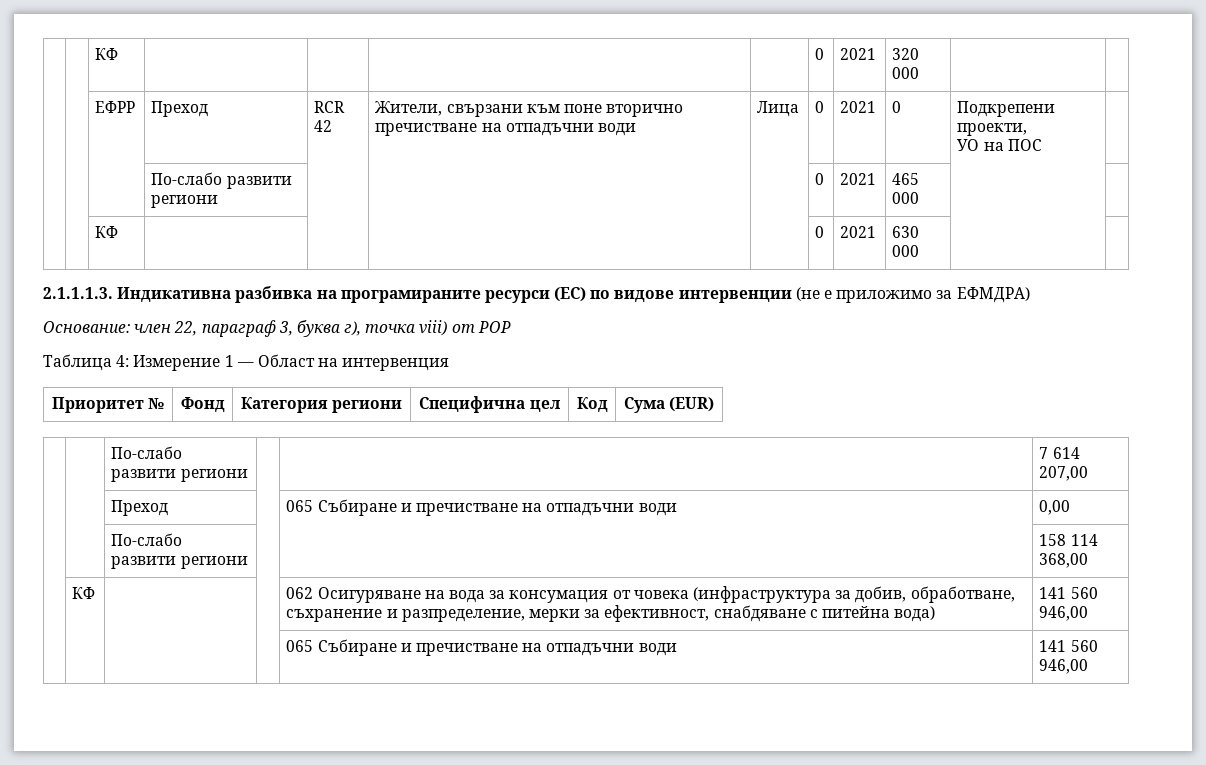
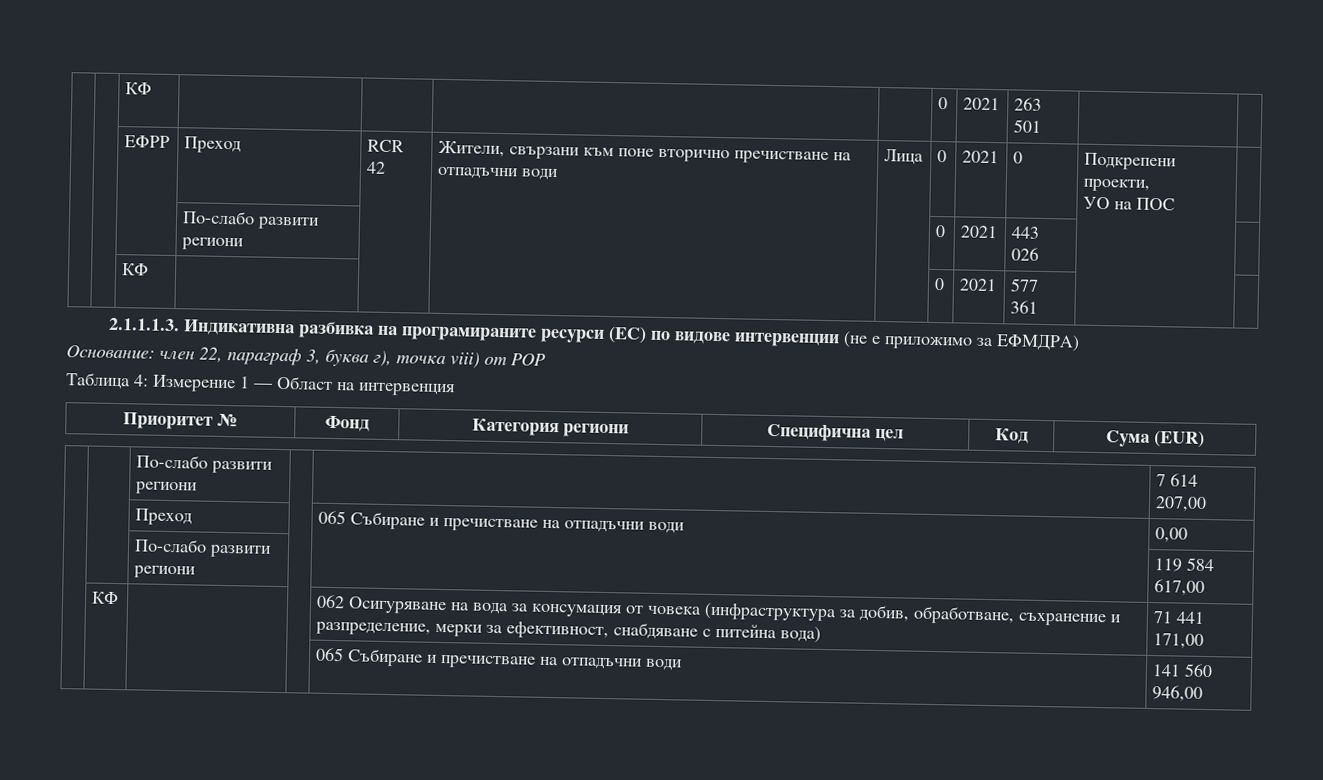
[95,48,119,60] [815,48,825,60] [840,48,877,60] [892,48,920,60] [892,67,920,79] | | КФ | | | | | 0 | 2021 | 320 000 -> [125,82,153,95] [938,97,949,110] [963,97,1001,111] [1014,97,1043,111] [1013,119,1043,133] | | КФ | | | | | 0 | 2021 | 263 501
[892,173,920,185] [892,192,920,204] [95,226,119,238] [815,226,825,238] [840,226,877,238] [892,226,920,238] [892,245,920,257] 465 000 | | // | | КФ | | | | | 0 | 2021 | 630 000 -> [1011,226,1041,239] [1011,247,1040,261] [122,263,150,276] [934,277,946,291] [959,278,998,292] [1010,278,1040,292] [1010,300,1039,314] 443 026 | | // | | КФ | | | | | 0 | 2021 | 577 361
[1039,534,1098,546] [1039,553,1089,568] 158 114 368,00 -> [1154,557,1216,572] [1154,579,1206,596] 119 584 617,00
[1039,587,1098,599] [1039,606,1089,621] 141 560 946,00 -> [1153,611,1206,624] [1153,633,1205,649] 71 441 171,00

